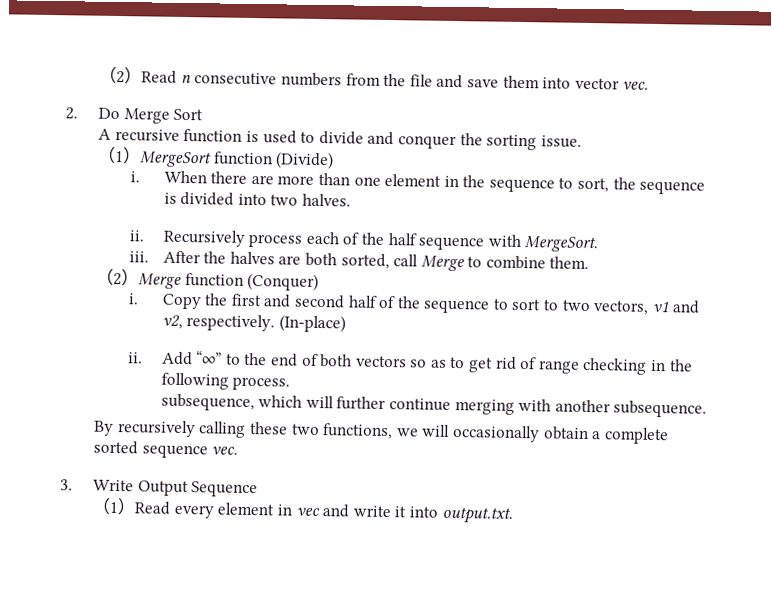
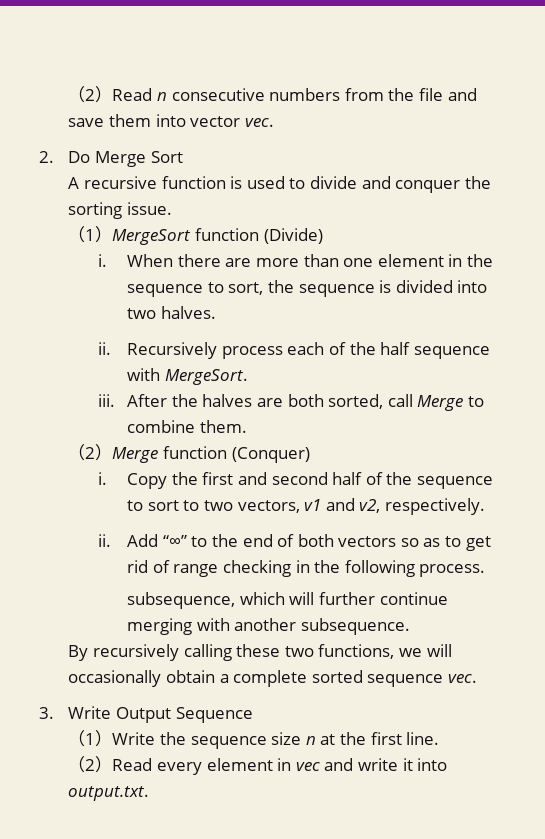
[278,314,346,333] (In-place) -> (485, 506) none
(137, 507) none -> [112,732,440,749] [68,756,113,773] Write the sequence size n at the first line. // （2）

